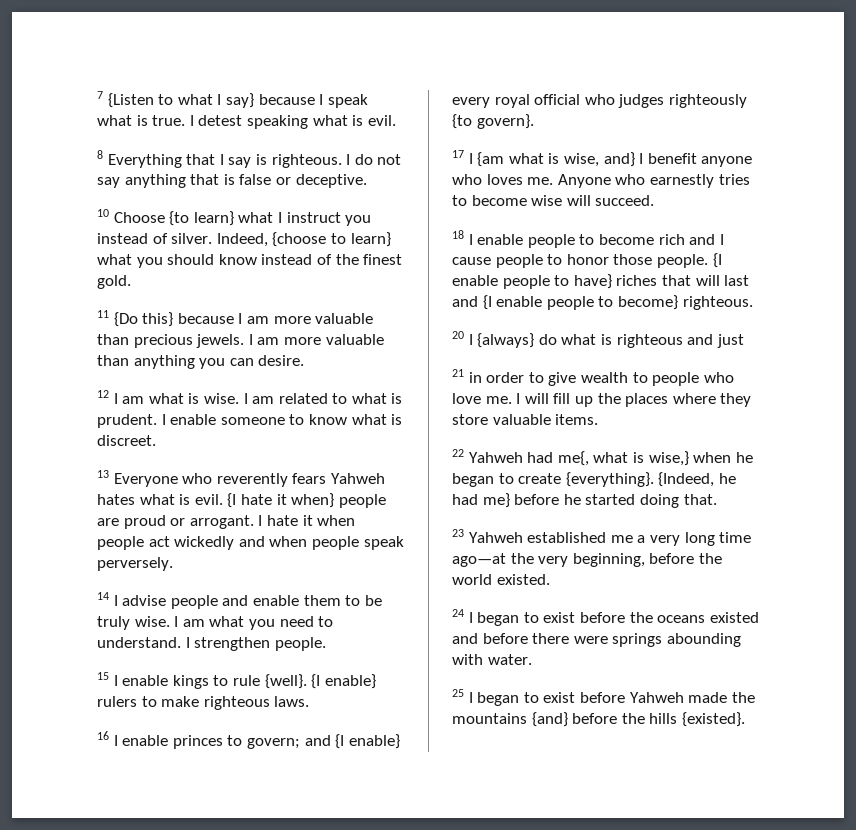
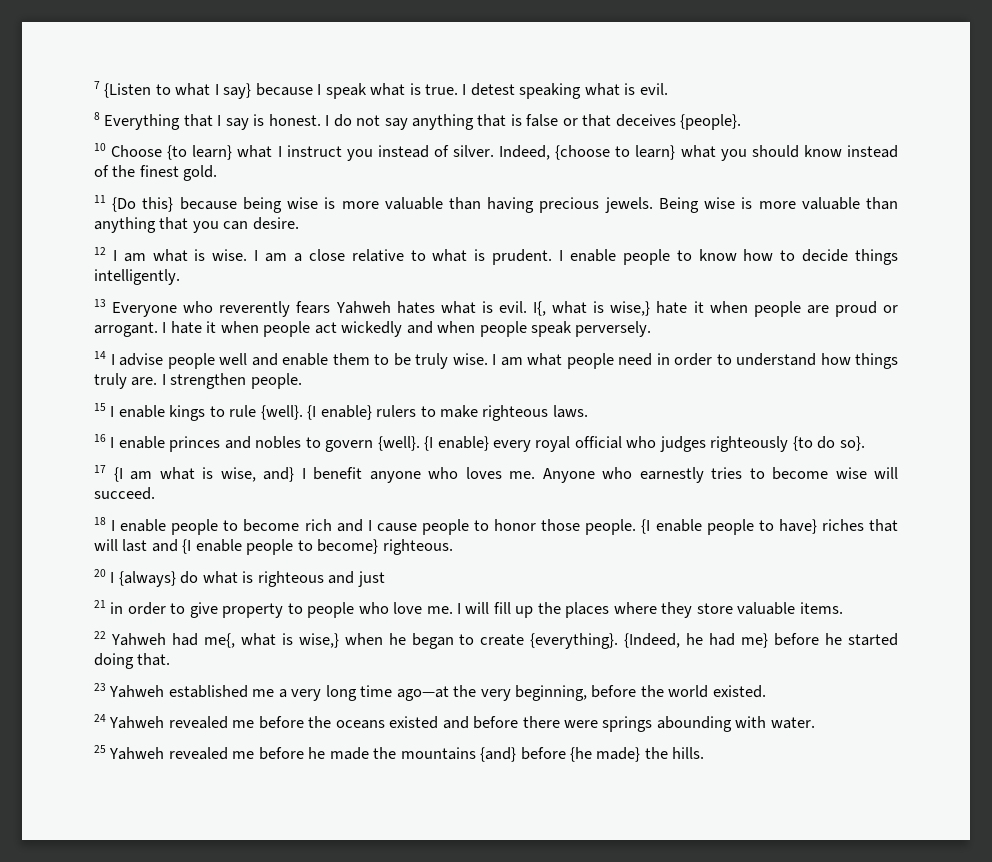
[271,154,342,168] righteous. -> [268,114,321,126] honest.
[295,174,367,188] deceptive. -> [582,114,742,130] that deceives {people}.
[238,313,374,324] [97,334,129,345] I am more valuable than -> [242,197,535,213] being wise is more valuable than having
[248,334,280,345] I am -> [658,197,753,213] Being wise is
(195, 362) none -> [159,217,189,230] that
[278,393,328,404] related -> [293,249,404,262] a close relative
[220,417,285,425] someone -> [622,249,670,265] people
[351,414,403,425] [97,435,156,446] what is discreet. -> [743,249,898,265] [94,269,180,285] how to decide things intelligently.
[227,493,335,508] {I hate it when} -> [533,301,748,316] I{, what is wise,} hate it when
(218, 602) none -> [219,353,247,365] well
[248,616,334,630] [97,637,181,648] you need to understand. -> [566,353,898,369] [94,373,158,389] people need in order to understand how things truly are.
[227,735,331,749] to govern; and -> [224,436,420,452] and nobles to govern {well}.
[476,114,534,129] govern}. -> [817,436,865,451] do so}.
[468,152,505,167] I {am -> [113,467,152,482] {I am
[580,372,628,383] wealth -> [222,603,284,618] property
[468,612,576,626] I began to exist -> [109,716,255,729] Yahweh revealed me
[468,692,684,706] I began to exist before Yahweh -> [109,747,326,760] Yahweh revealed me before he
[621,712,745,727] the hills {existed}. -> [570,747,705,762] {he made} the hills.

